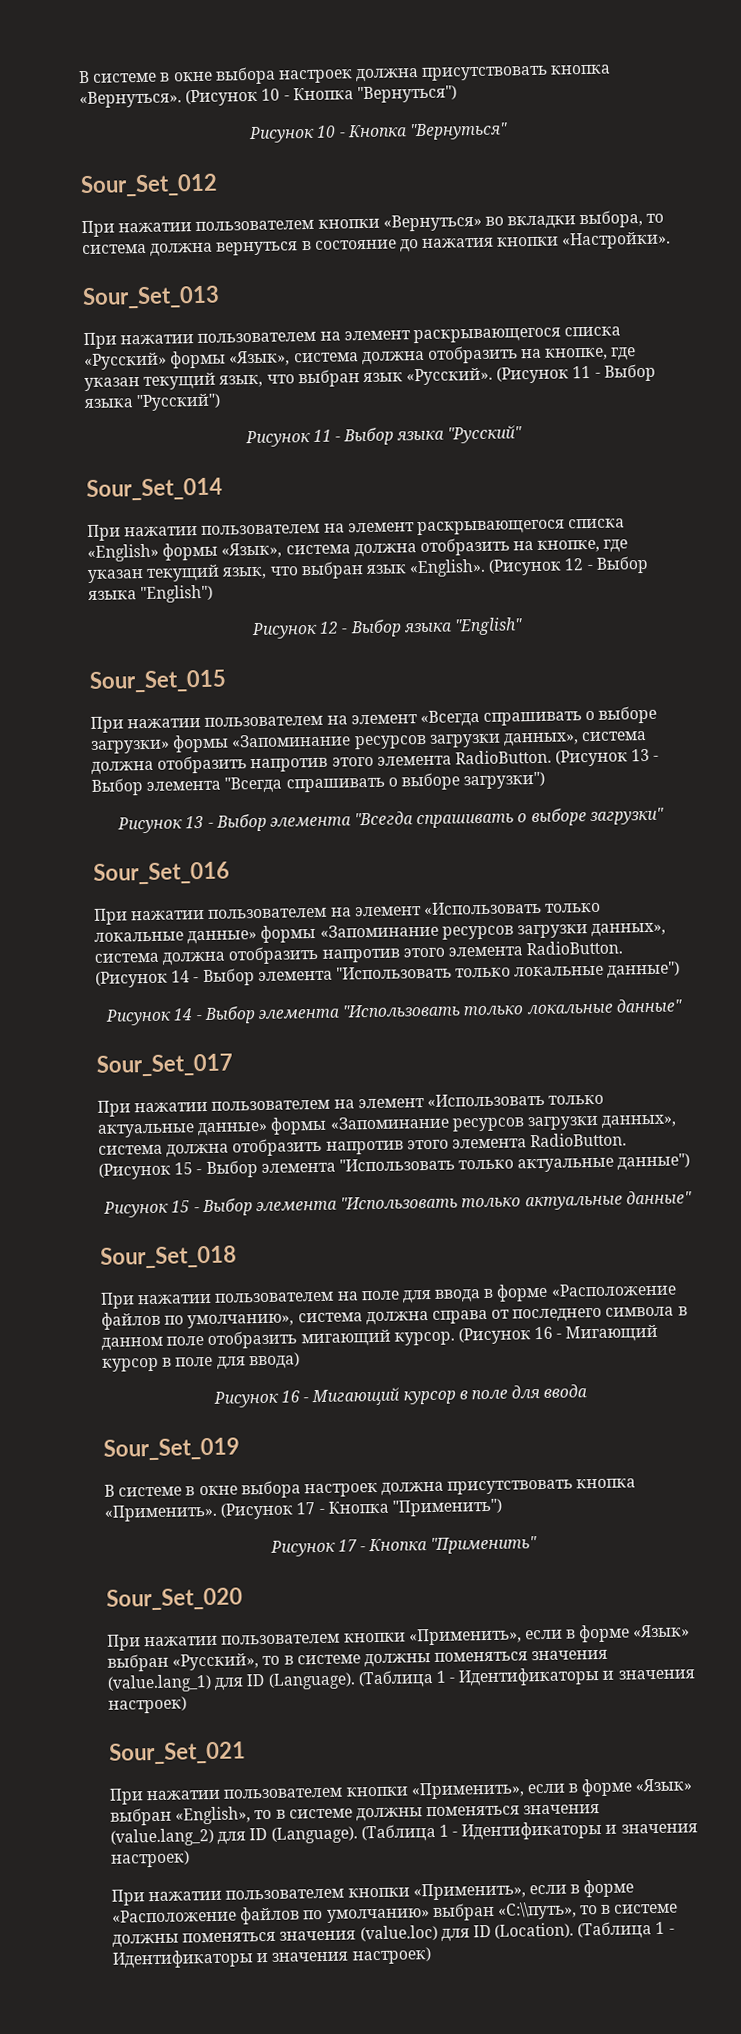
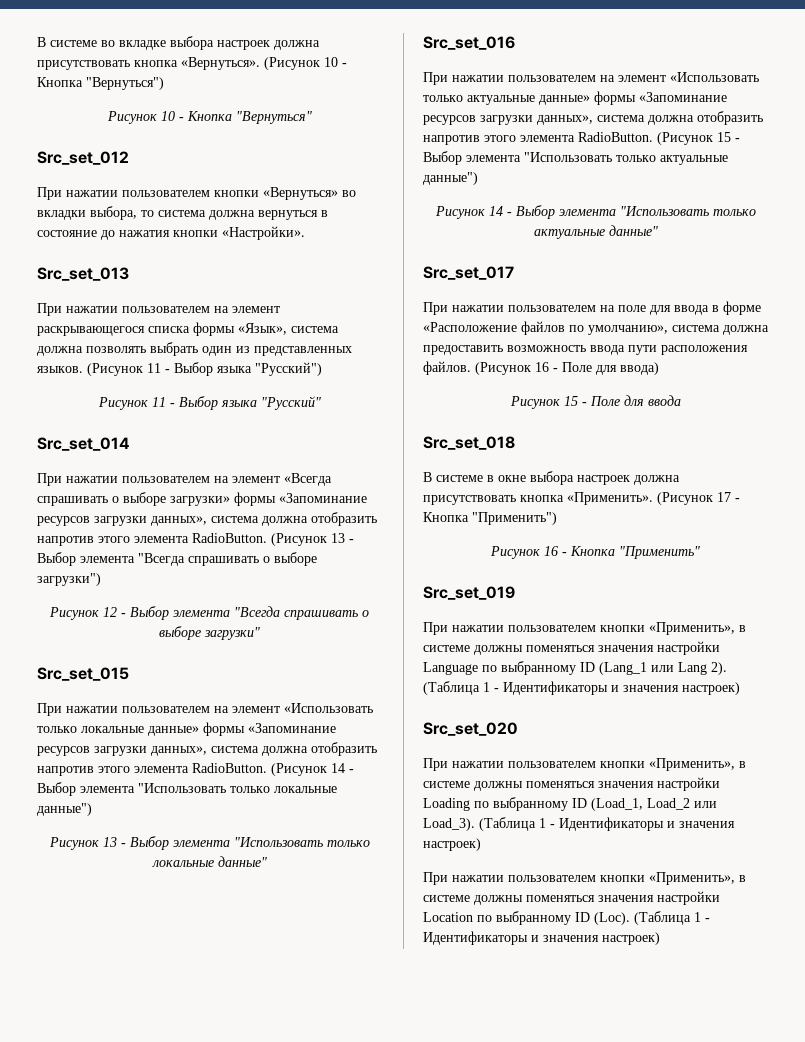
[78,70,213,84] В системе в окне -> [37,37,166,50] В системе во вкладке
[80,173,218,198] Sour_Set_012 -> [37,151,129,165] Src_set_012
[82,285,220,310] [83,326,622,350] [84,345,637,371] [84,367,494,392] Sour_Set_013 // При нажатии пользователем на элемент раскрывающегося списка «Русский» формы «Язык», система должна отобразить на кнопке, где указан текущий язык, что выбран язык «Русский». -> [37,267,129,281] [37,303,280,316] [37,322,339,336] [37,342,352,356] [37,366,83,373] Src_set_013 // При нажатии пользователем на элемент раскрывающегося списка формы «Язык», система должна позволять выбрать один из представленных языков.
[86,477,223,502] [87,518,626,542] [87,537,629,563] [87,555,649,584] [88,584,214,604] [251,617,523,640] [89,669,227,693] Sour_Set_014 // При нажатии пользователем на элемент раскрывающегося списка «English» формы «Язык», система должна отобразить на кнопке, где указан текущий язык, что выбран язык «English». (Рисунок 12 - Выбор языка "English") // Рисунок 12 - Выбор языка "English" // Sour_Set_015 -> [37,437,130,451] Src_set_014
[185,815,205,829] 13 -> [103,607,117,617] 12
[93,861,230,885] Sour_Set_016 -> [37,667,129,681] Src_set_015
[173,1008,194,1021] 14 -> [102,837,117,847] 13
[96,1053,234,1077] Sour_Set_017 -> [423,36,515,50] Src_set_016
[171,1200,191,1213] 15 -> [488,206,503,216] 14
[100,1245,237,1269] Sour_Set_018 -> [423,266,514,280] Src_set_017
[431,1306,688,1324] [101,1324,659,1351] [102,1352,300,1372] [212,1387,508,1408] справа от последнего символа в данном поле отобразить мигающий курсор. (Рисунок 16 - Мигающий курсор в поле для ввода) // Рисунок 16 - Мигающий курсор в поле -> [423,345,748,355] [423,361,659,375] [509,396,620,409] предоставить возможность ввода пути расположения файлов. (Рисунок 16 - Поле для ввода) // Рисунок 15 - Поле
[103,1437,240,1461] Sour_Set_019 -> [423,436,515,450] Src_set_018
[337,1539,357,1552] 17 -> [544,546,558,556] 16
[106,1587,243,1611] [107,1624,691,1651] [107,1649,609,1672] [107,1666,695,1693] [108,1696,187,1714] [109,1741,246,1765] [109,1778,693,1805] [110,1803,601,1826] [110,1826,358,1847] Sour_Set_020 // При нажатии пользователем кнопки «Применить», если в форме «Язык» выбран «Русский», то в системе должны поменяться значения (value.lang_1) для ID (Language). (Таблица 1 - Идентификаторы и значения настроек) // Sour_Set_021 // При нажатии пользователем кнопки «Применить», если в форме «Язык» выбран «English», то в системе должны поменяться значения (value.lang_2) для ID (Language). -> [423,586,515,600] [423,622,746,635] [423,641,720,655] [423,661,727,675] [423,681,740,695] [423,722,518,736] [423,758,746,771] [423,777,720,791] [423,797,717,811] [423,818,475,831] Src_set_019 // При нажатии пользователем кнопки «Применить», в системе должны поменяться значения настройки Language по выбранному ID (Lang_1 или Lang 2). (Таблица 1 - Идентификаторы и значения настроек) // Src_set_020 // При нажатии пользователем кнопки «Применить», в системе должны поменяться значения настройки Loading по выбранному ID (Load_1, Load_2 или Load_3).
[528,1879,635,1898] [112,1901,679,1925] [112,1922,575,1948] если в форме «Расположение файлов по умолчанию» выбран «С:\\путь», то в системе должны поменяться значения (value.loc) для ID (Location). -> [739,875,746,882] [423,891,720,905] [423,911,630,925] в системе должны поменяться значения настройки Location по выбранному ID (Loc).

